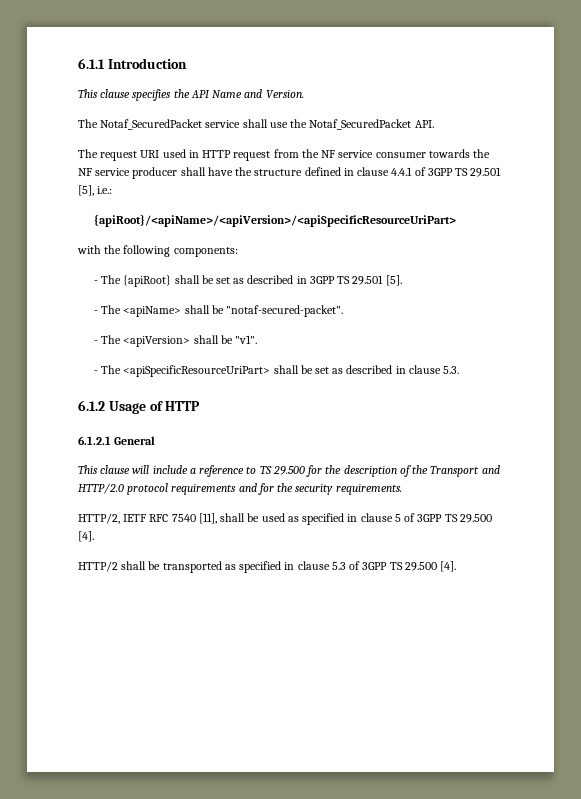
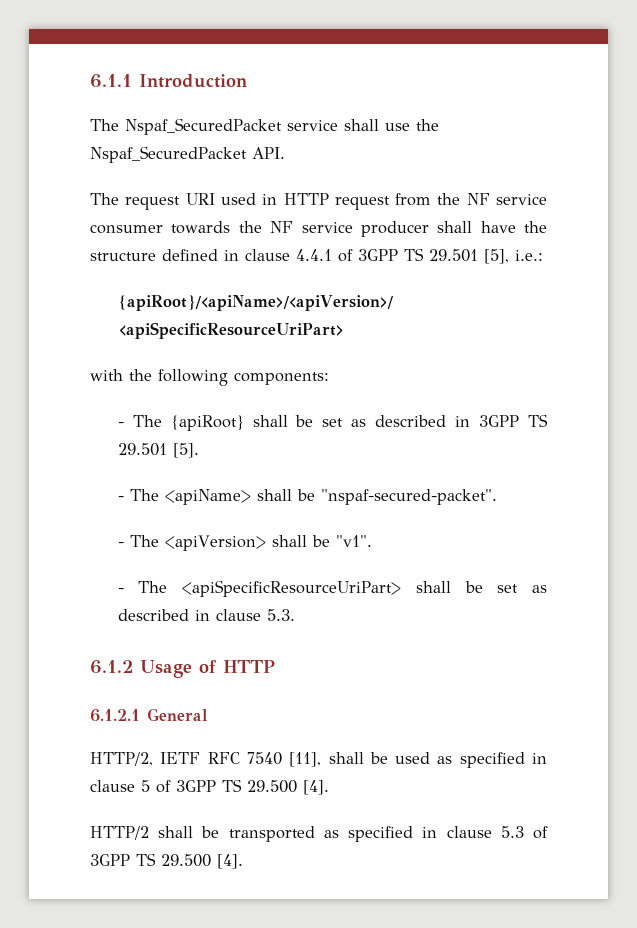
[78,89,304,101] [78,119,203,130] // This clause specifies the API Name and Version. // The Notaf_SecuredPacket -> [90,118,282,135] // The Nspaf_SecuredPacket
[309,119,412,130] Notaf_SecuredPacket -> [90,146,247,163] Nspaf_SecuredPacket
[225,305,343,317] "notaf-secured-packet". -> [320,489,497,505] "nspaf-secured-packet".
[78,465,500,477] [78,483,402,495] // This clause will include a reference to TS 29.500 for the description of the Transport and HTTP/2.0 protocol requirements and for the security requirements. -> (208, 714) none

